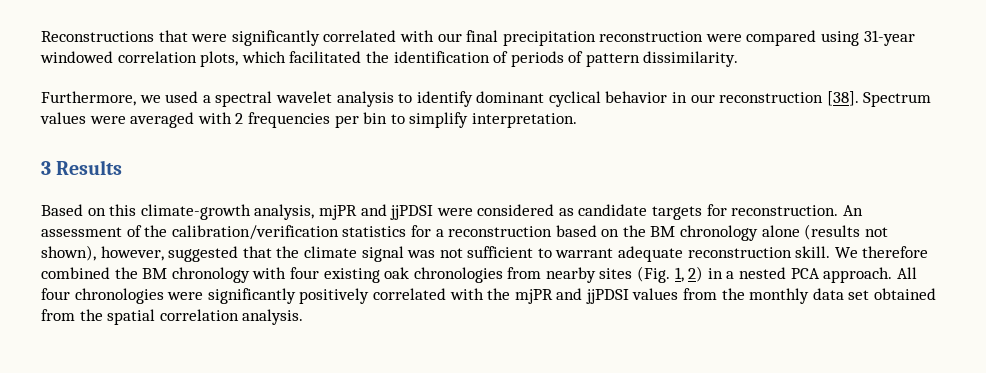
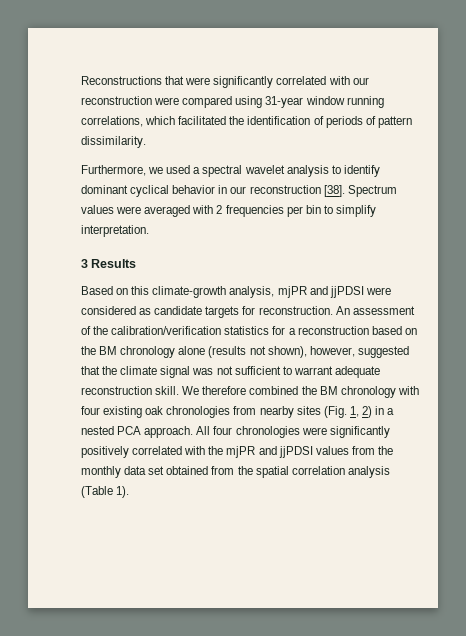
[466,30,596,46] final precipitation -> (369, 81) none
[40,51,239,67] windowed correlation plots, -> [305,96,384,108] [81,116,143,127] window running correlations,
[242,309,304,325] analysis. -> [347,466,390,478] [81,486,130,498] analysis (Table 1).

